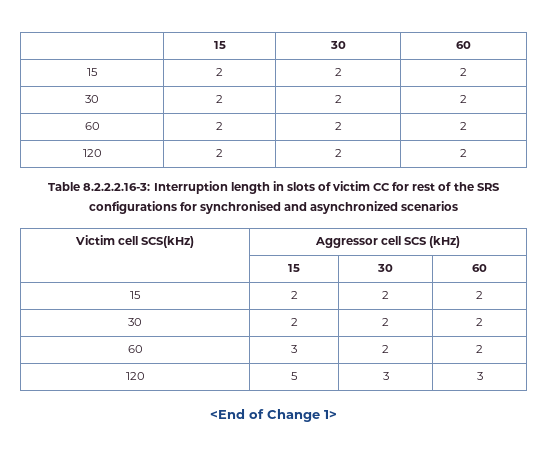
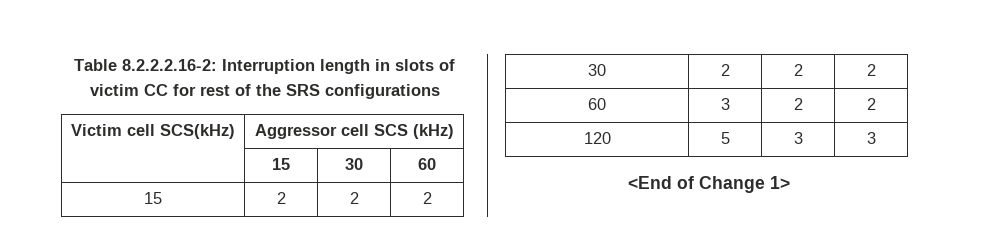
[213,41,226,49] [329,41,346,49] [456,41,471,49] [86,68,98,76] [216,68,223,76] [334,68,342,76] [460,68,467,76] [85,95,99,103] [216,95,223,103] [334,95,342,103] [460,95,467,103] [84,122,100,130] [216,122,223,130] [334,122,342,130] [460,122,467,130] [82,149,102,157] [216,149,223,157] [334,149,342,157] [460,149,467,157] [48,182,151,191] | 15 | 30 | 60 // 15 | 2 | 2 | 2 // 30 | 2 | 2 | 2 // 60 | 2 | 2 | 2 // 120 | 2 | 2 | 2 // Table 8.2.2.2.16-3: -> [74,59,217,71] Table 8.2.2.2.16-2:
[179,201,459,214] for synchronised and asynchronized scenarios -> (440, 91) none

